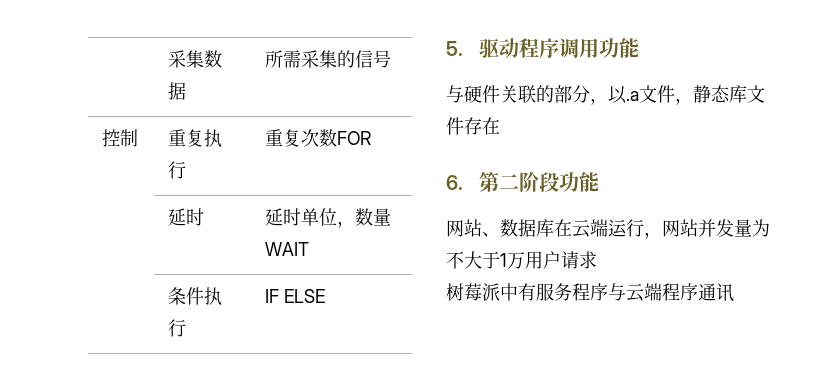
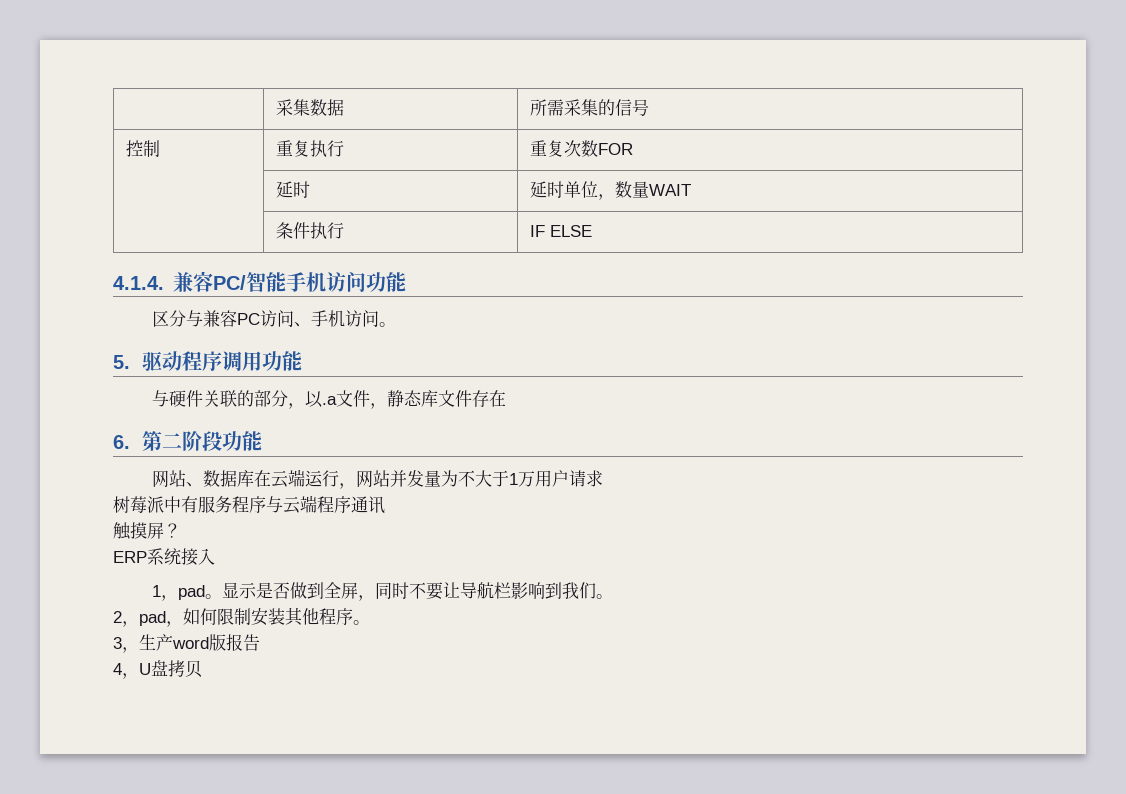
(326, 296) none -> [113,271,406,292] [151,310,396,327] // 4.1.4.兼容PC/智能手机访问功能 // 区分与兼容PC访问、手机访问。
(734, 292) none -> [113,522,181,540] [113,548,215,566] [151,582,613,601] [113,607,370,627] [113,634,260,653] [113,660,202,679] // 触摸屏？ // ERP系统接入 // 1，pad。显示是否做到全屏，同时不要让导航栏影响到我们。 // 2，pad，如何限制安装其他程序。 // 3，生产word版报告 // 4，U盘拷贝

